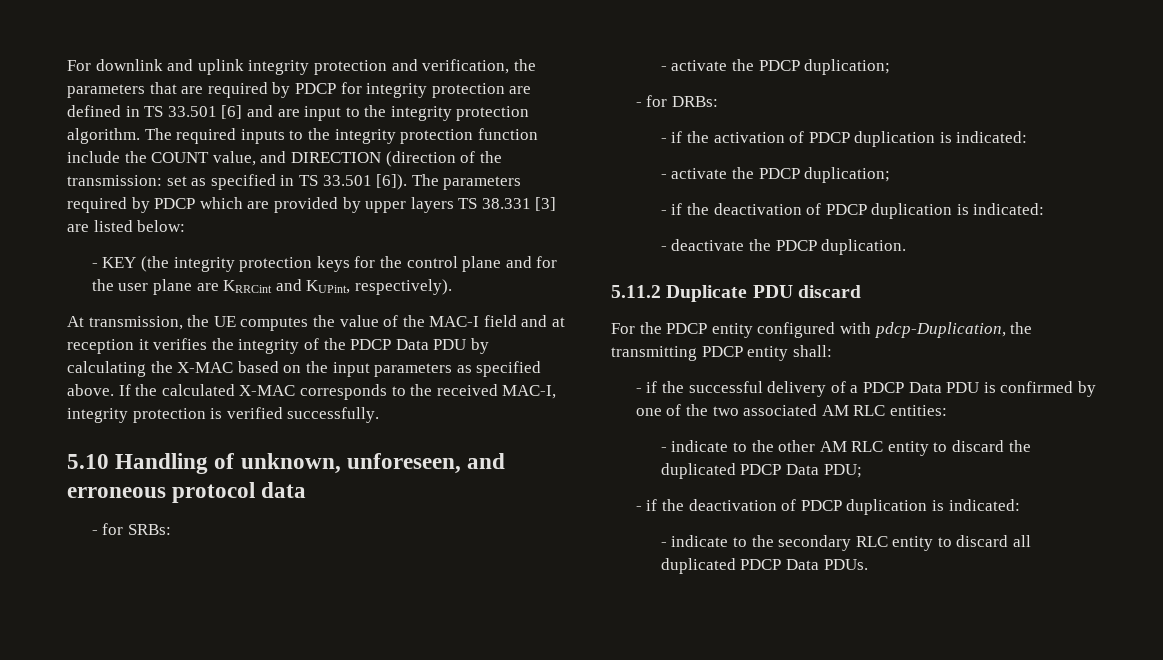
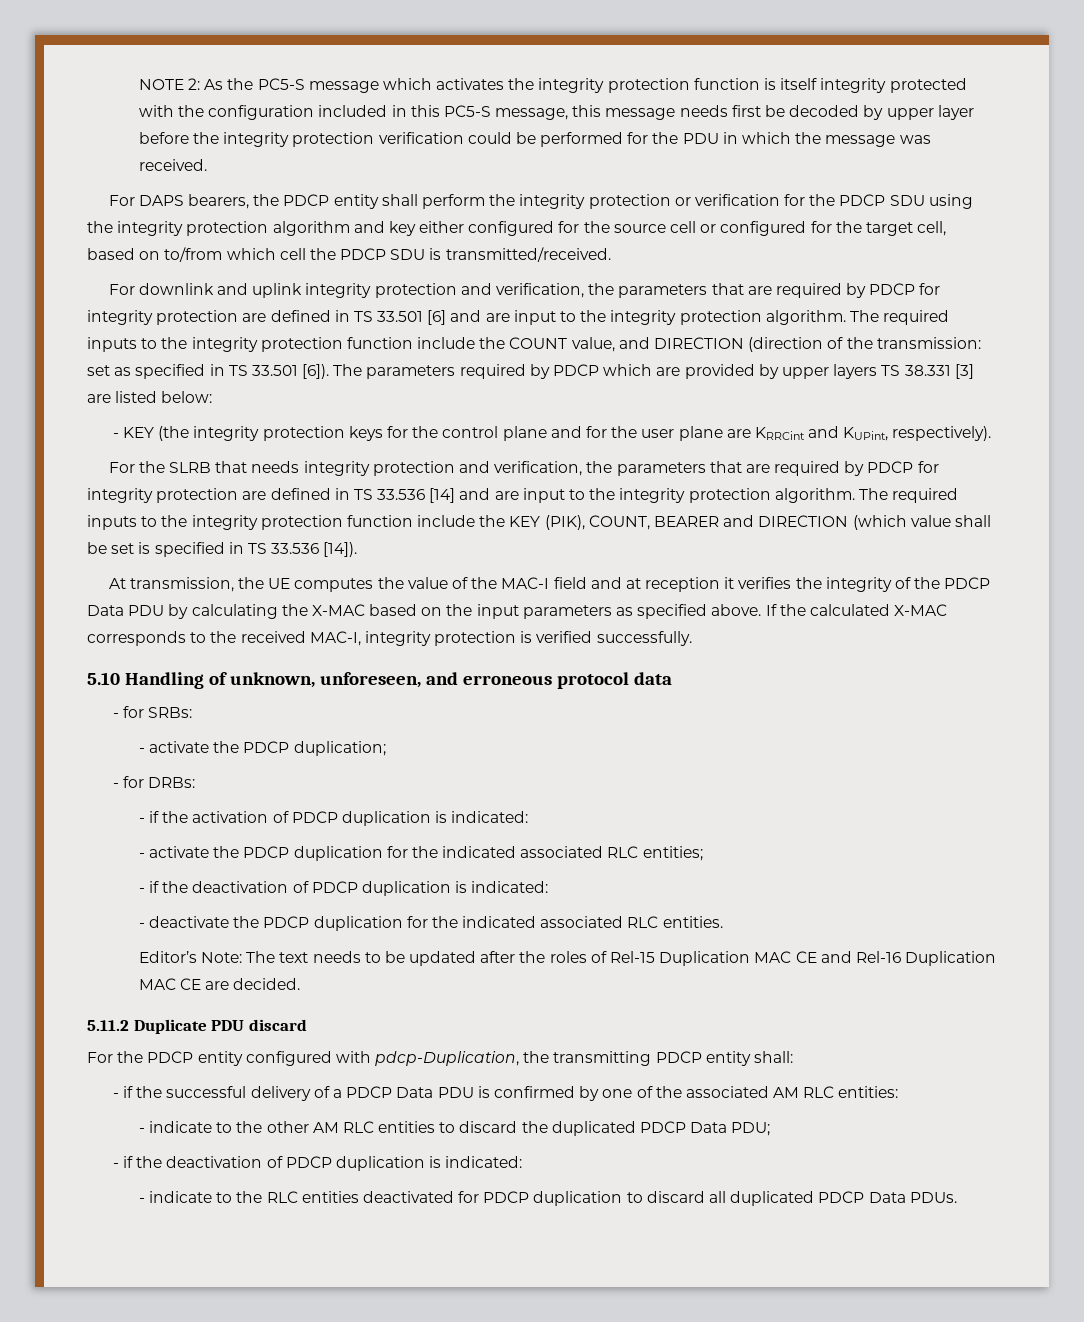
(67, 65) none -> [138,78,967,93] [138,105,974,120] [138,132,931,147] [138,159,207,171] [108,194,973,209] [87,221,947,236] [87,247,611,262] NOTE 2: As the PC5-S message which activates the integrity protection function is itself integrity protected with the configuration included in this PC5-S message, this message needs first be decoded by upper layer before the integrity protection verification could be performed for the PDU in which the message was received. // For DAPS bearers, the PDCP entity shall perform the integrity protection or verification for the PDCP SDU using the integrity protection algorithm and key either configured for the source cell or configured for the target cell, based on to/from which cell the PDCP SDU is transmitted/received. //
(453, 287) none -> [108,461,939,476] [87,488,959,503] [87,515,991,530] [87,542,358,557] // For the SLRB that needs integrity protection and verification, the parameters that are required by PDCP for integrity protection are defined in TS 33.536 [14] and are input to the integrity protection algorithm. The required inputs to the integrity protection function include the KEY (PIK), COUNT, BEARER and DIRECTION (which value shall be set is specified in TS 33.536 [14]).
[804,167,891,183] duplication; -> [293,846,703,861] duplication for the indicated associated RLC entities;
[821,239,907,255] duplication. -> [313,916,723,931] [138,951,997,966] [138,978,301,990] duplication for the indicated associated RLC entities. // Editor’s Note: The text needs to be updated after the roles of Rel-15 Duplication MAC CE and Rel-16 Duplication MAC CE are decided.
[712,406,739,416] two -> (682, 1092) none
[887,441,929,456] entity -> [378,1121,436,1133] entities
[778,535,934,551] secondary RLC entity -> [266,1191,623,1206] RLC entities deactivated for PDCP duplication

